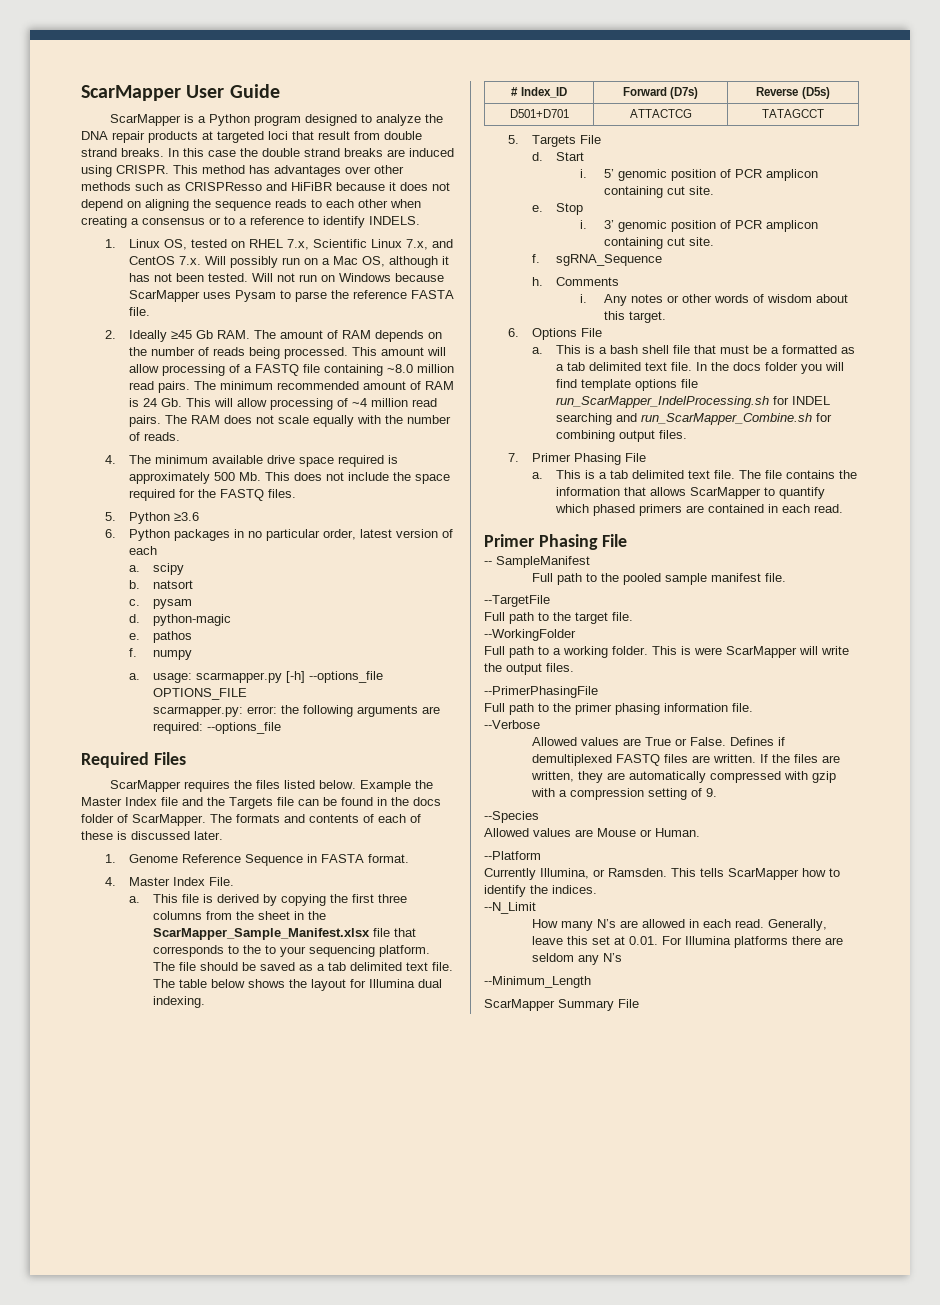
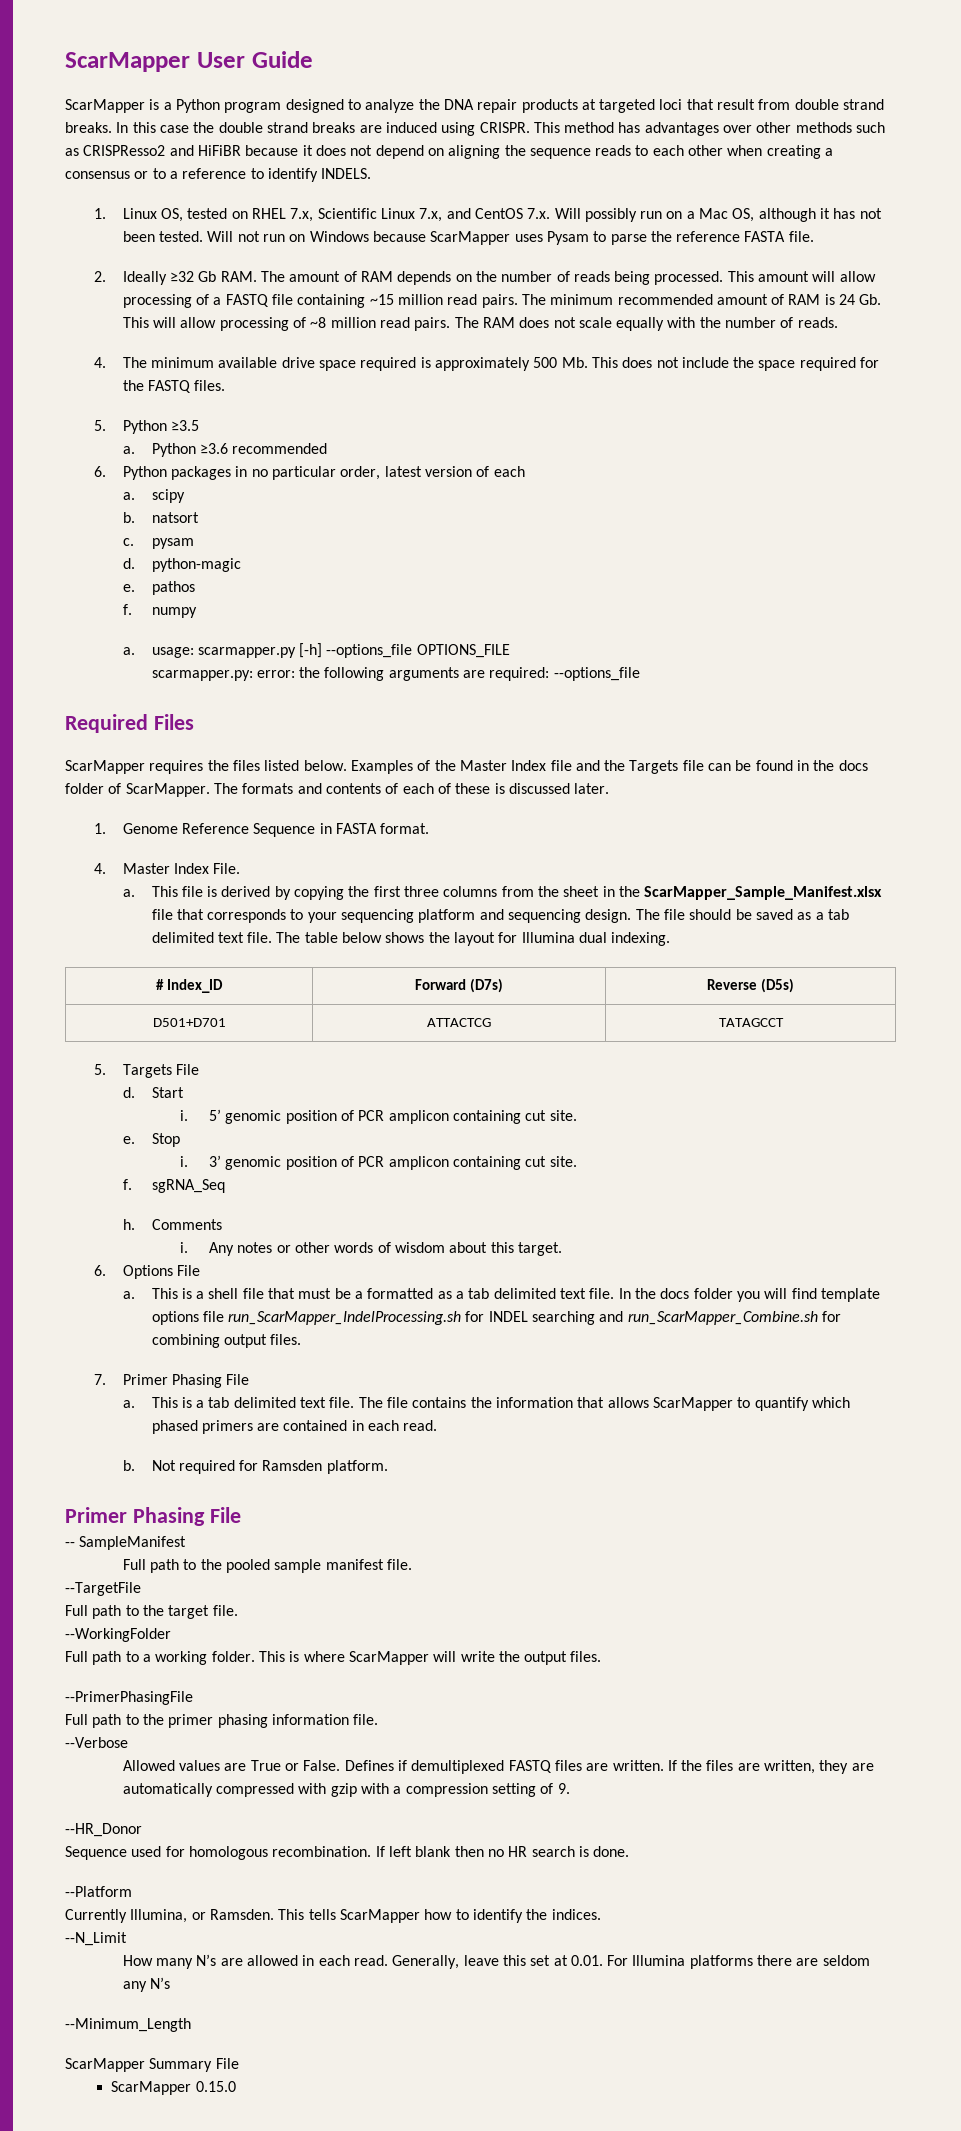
[185,182,262,191] CRISPResso -> [83,145,166,156] CRISPResso2
[171,330,193,339] ≥45 -> [169,271,194,282] ≥32
[387,364,414,373] ~8.0 -> [369,294,394,305] ~15
[352,398,368,407] ~4 -> [310,317,327,328] ~8
(171, 518) none -> [170,420,199,431] [122,443,196,457] ≥3.5 // a. Python
(200, 516) none -> [232,443,328,454] recommended
[359,780,411,792] Example -> [350,760,431,774] Examples of
[243,945,431,957] the to your sequencing platform. -> [307,909,632,923] your sequencing platform and sequencing design.
[556,254,663,266] sgRNA_Sequence -> [151,1179,225,1193] sgRNA_Seq
[610,345,639,354] bash -> (205, 1295) none
(844, 508) none -> [122,1460,388,1474] // b. Not required for Ramsden platform.
[694,647,722,655] were -> [303,1651,345,1662] where
[484,811,539,823] [484,828,700,837] --Species // Allowed values are Mouse or Human. -> [65,1823,142,1837] [65,1846,630,1860] --HR_Donor // Sequence used for homologous recombination. If left blank then no HR search is done.
(639, 1003) none -> [111,2081,236,2095] // ScarMapper 0.15.0

